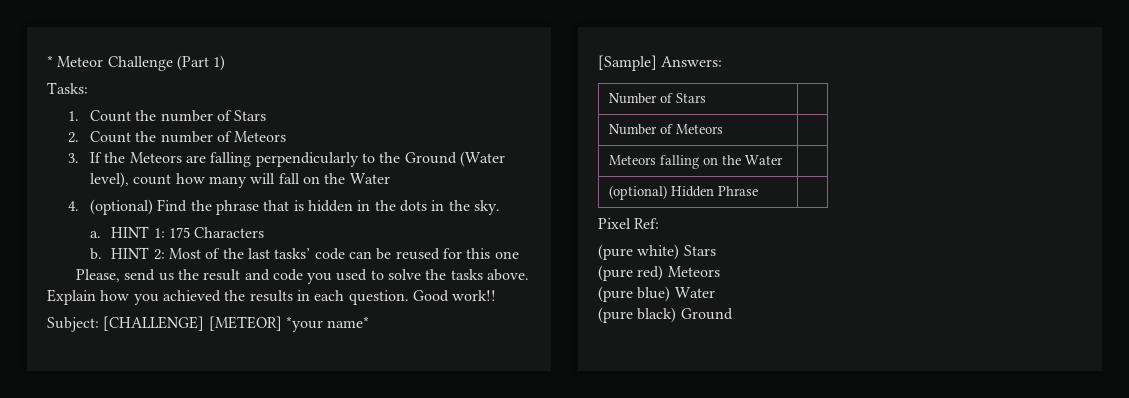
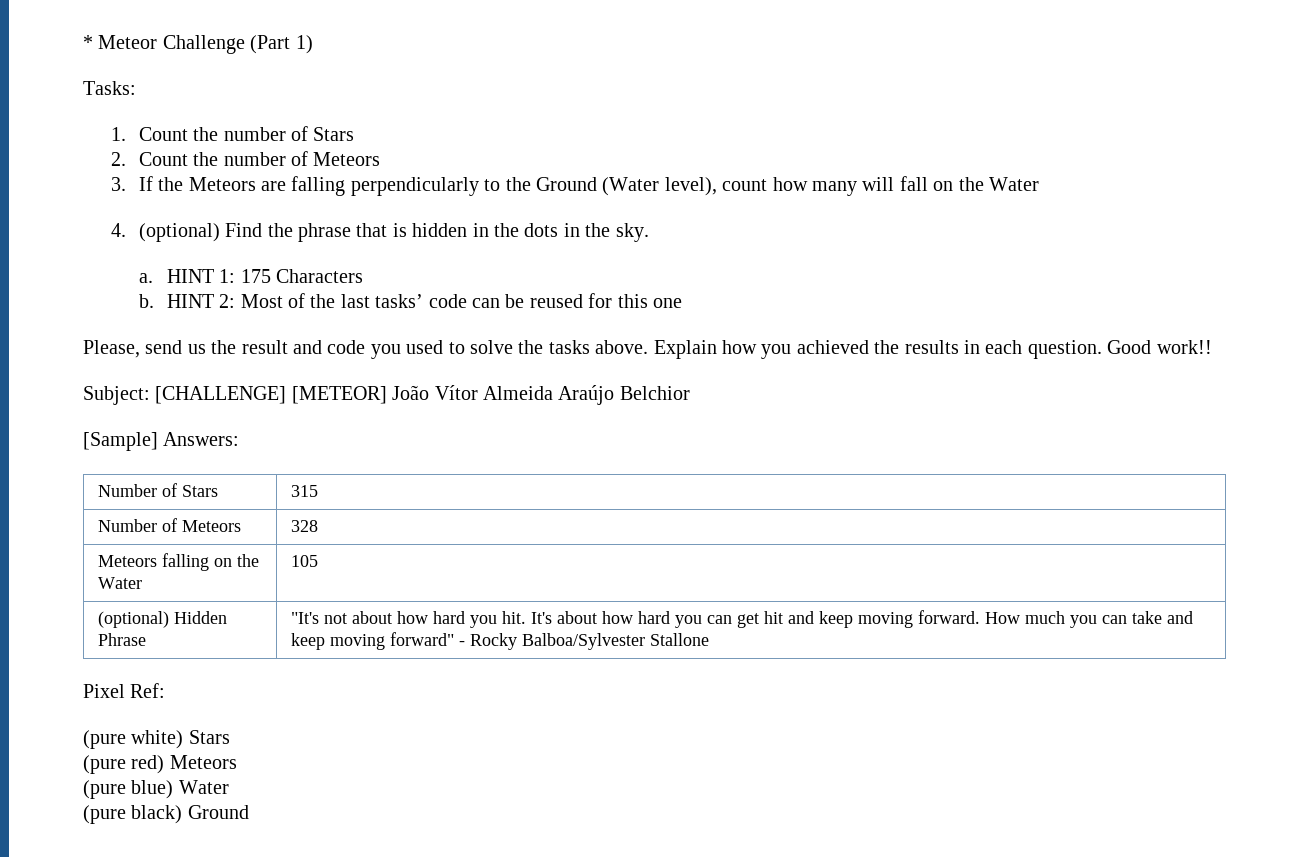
[285,316,370,332] *your name* -> [392,385,690,405] João Vítor Almeida Araújo Belchior
(706, 98) none -> [291,485,319,497] 315
(723, 129) none -> [291,520,319,532] 328
(783, 160) none -> [291,555,319,567] 105
(758, 191) none -> [291,610,1194,628] [291,632,710,650] "It's not about how hard you hit. It's about how hard you can get hit and keep moving forward. How much you can take and keep moving forward" - Rocky Balboa/Sylvester Stallone

